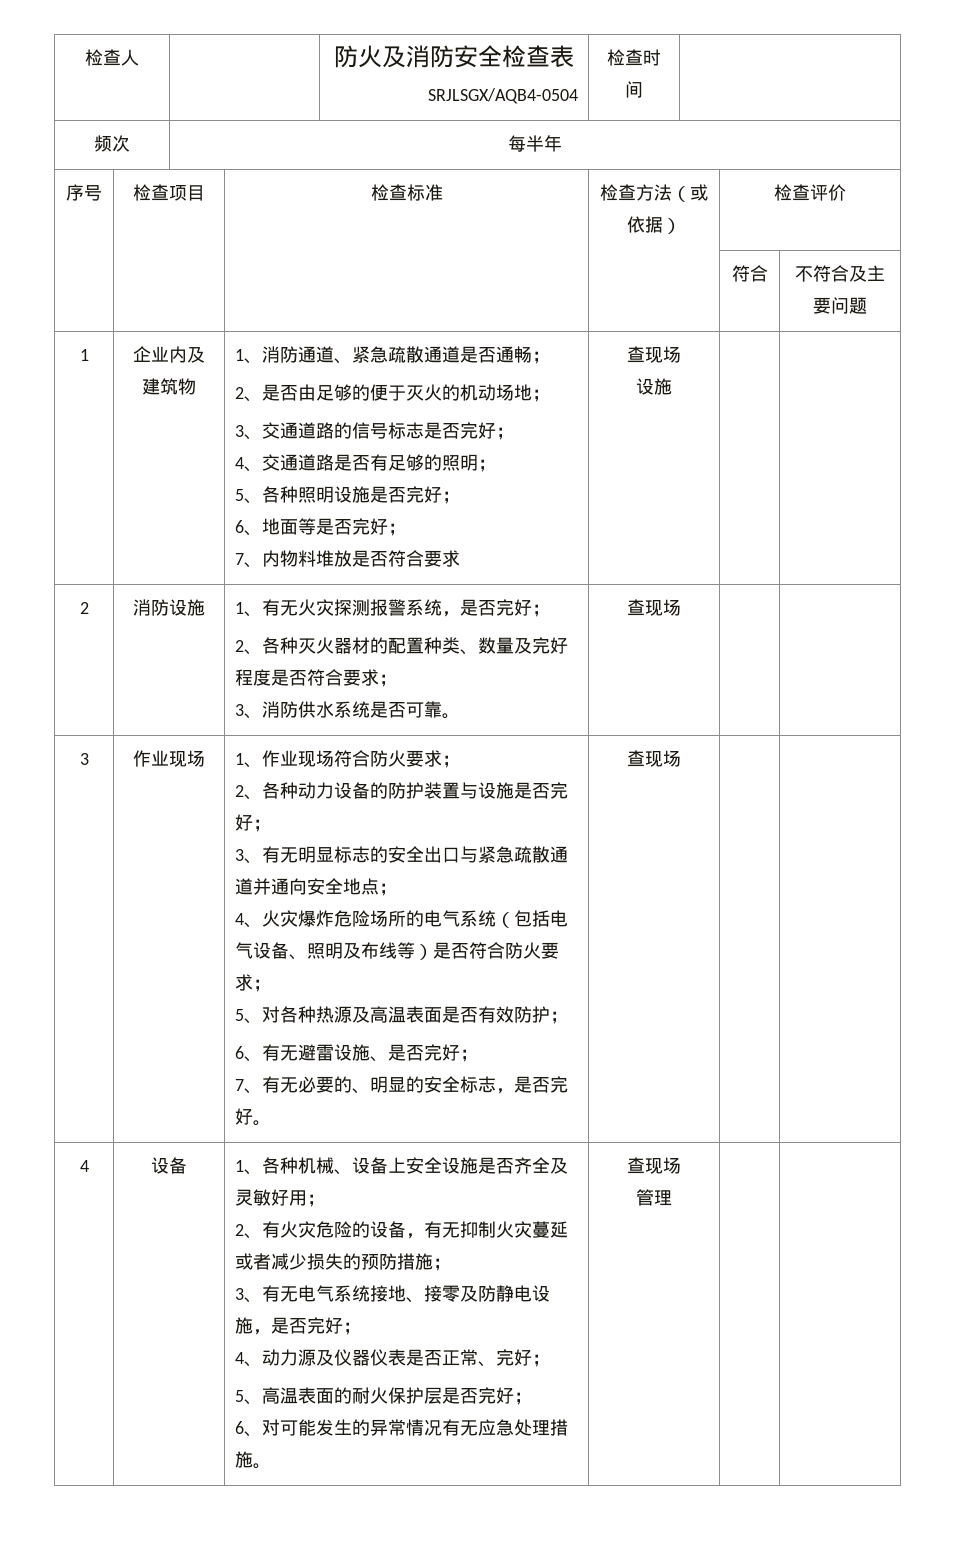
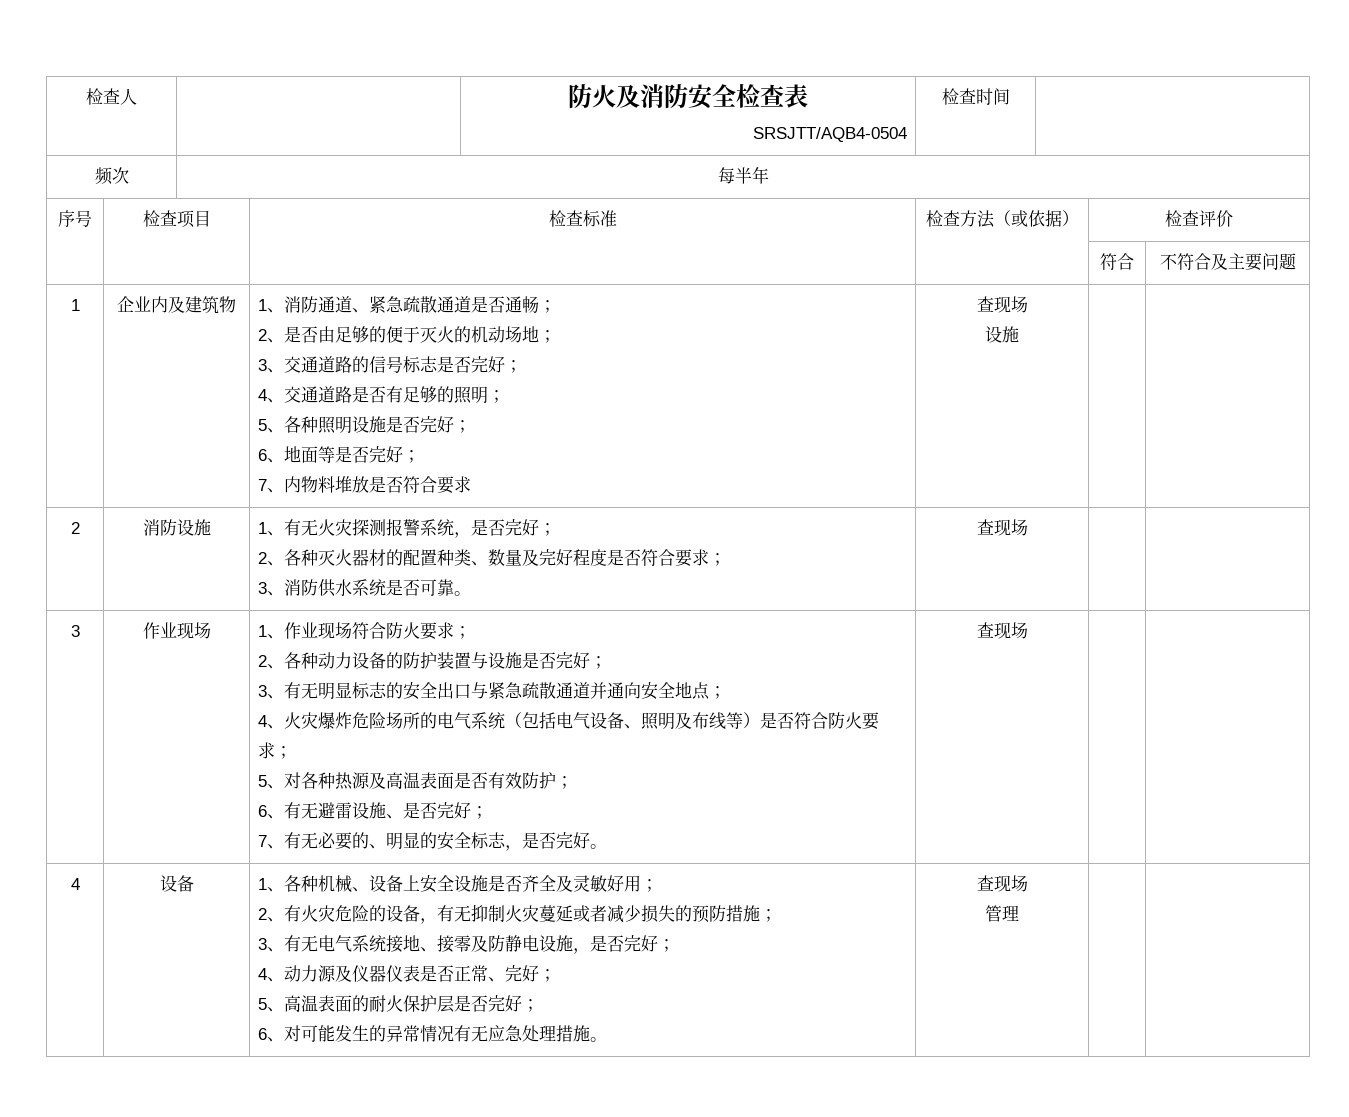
[427,88,578,104] SRJLSGX/AQB4-0504 -> [752,127,907,142] SRSJTT/AQB4-0504

